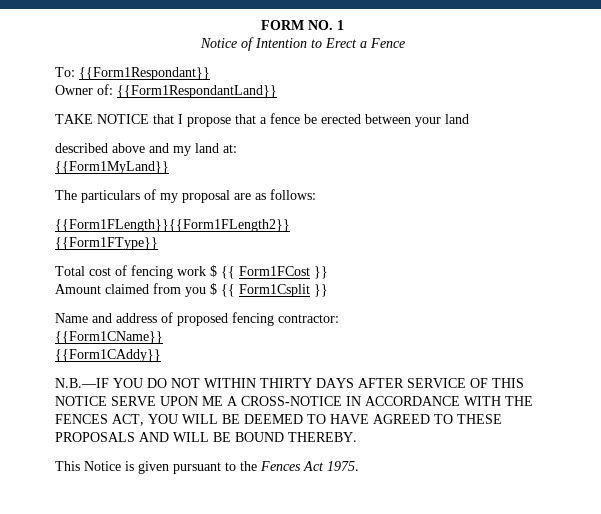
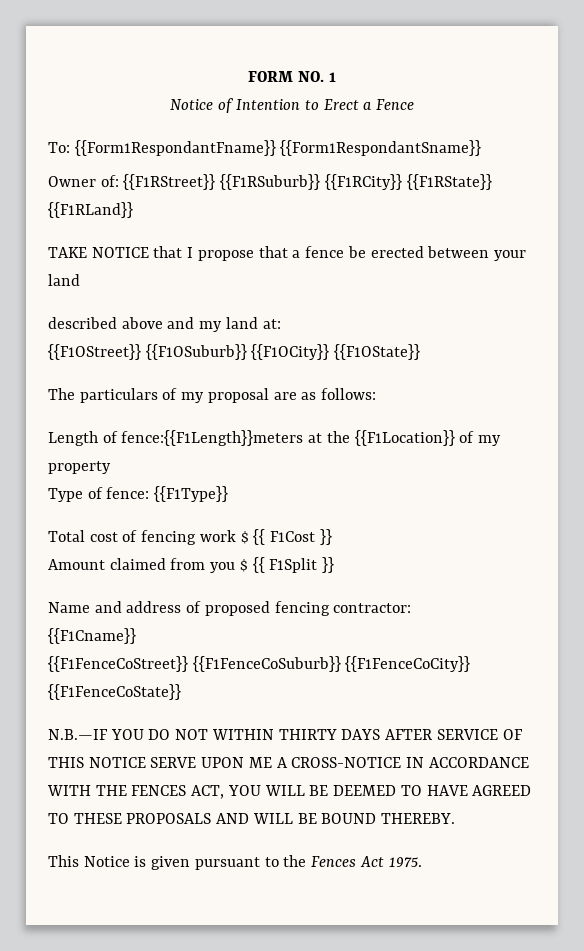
[79,67,210,80] {{Form1Respondant}} -> [74,140,482,156] {{Form1RespondantFname}} {{Form1RespondantSname}}
[117,85,277,98] {{Form1RespondantLand}} -> [123,174,492,190] [48,202,133,218] {{F1RStreet}} {{F1RSuburb}} {{F1RCity}} {{F1RState}} {{F1RLand}}
[55,161,169,174] {{Form1MyLand}} -> [48,344,421,360] {{F1OStreet}} {{F1OSuburb}} {{F1OCity}} {{F1OState}}
[55,219,290,232] [55,237,158,250] {{Form1FLength}}{{Form1FLength2}} // {{Form1FType}} -> [48,430,502,446] [48,461,111,474] [48,486,229,502] Length of fence:{{F1Length}}meters at the {{F1Location}} of my property // Type of fence: {{F1Type}}
[239,266,310,276] Form1FCost -> [270,531,316,542] F1Cost
[239,284,310,297] Form1Csplit -> [269,558,318,573] F1Split
[55,331,163,344] [55,349,161,362] {{Form1CName}} // {{Form1CAddy}} -> [48,628,136,644] [48,656,471,672] [48,684,181,700] {{F1Cname}} // {{F1FenceCoStreet}} {{F1FenceCoSuburb}} {{F1FenceCoCity}} {{F1FenceCoState}}

